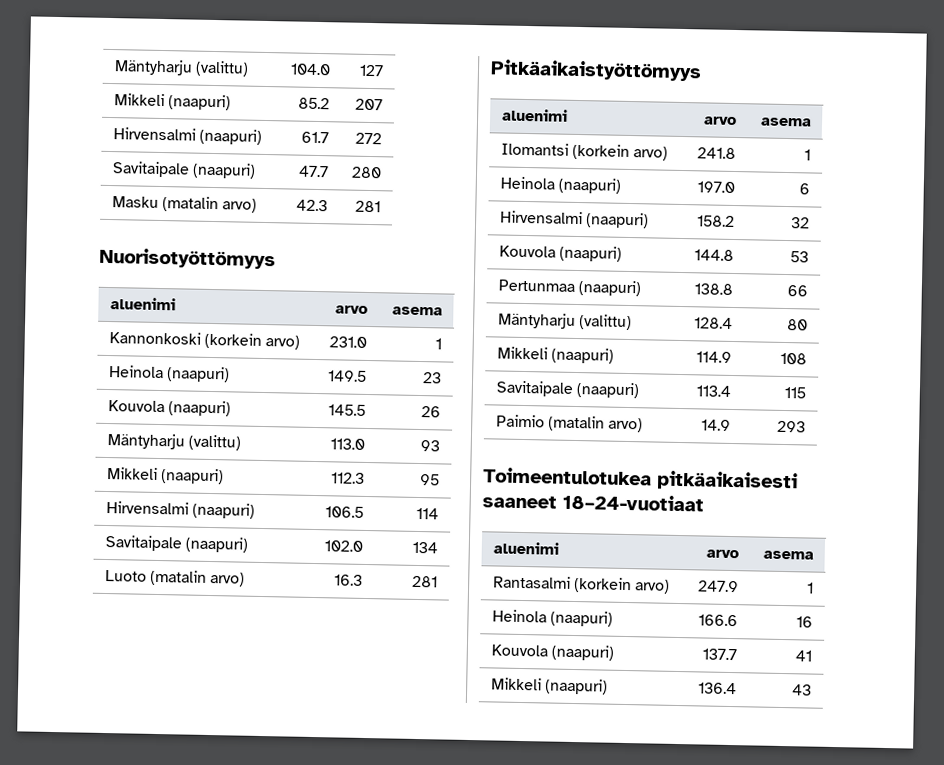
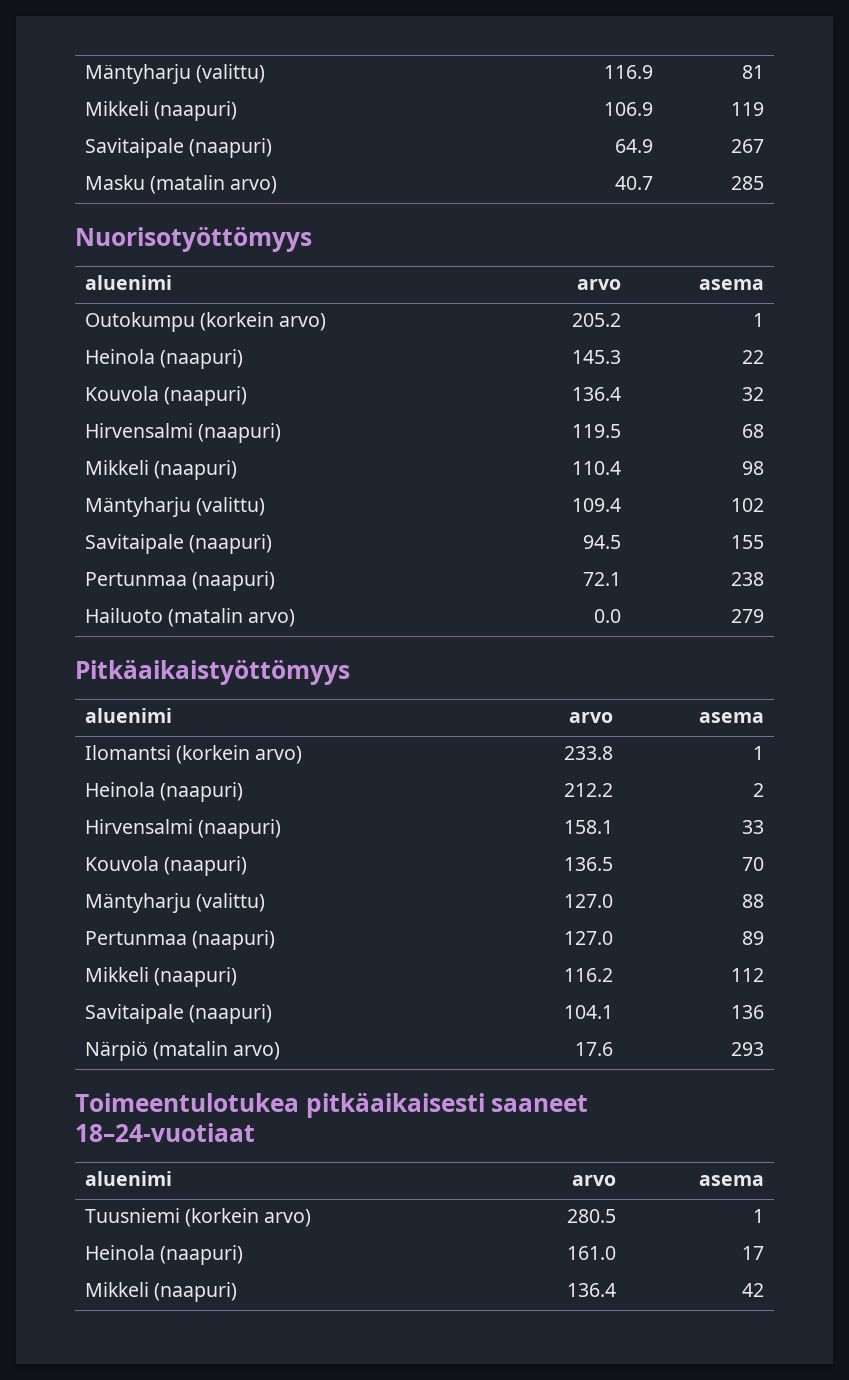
[113,59,250,77] [290,63,332,76] [359,64,385,77] [113,93,232,111] [298,97,331,110] [355,98,384,111] [112,127,263,145] [301,131,330,144] [355,132,383,145] [111,161,257,179] [298,165,330,178] [351,166,383,179] Mäntyharju (valittu) | 104.0 | 127 // Mikkeli (naapuri) | 85.2 | 207 // Hirvensalmi (naapuri) | 61.7 | 272 // Savitaipale (naapuri) | 47.7 | 280 -> [84,64,266,84] [604,65,654,79] [742,65,765,79] [84,101,238,121] [604,102,654,116] [731,102,765,116] [84,138,273,158] [615,139,654,153] [731,139,765,153] Mäntyharju (valittu) | 116.9 | 81 // Mikkeli (naapuri) | 106.9 | 119 // Savitaipale (naapuri) | 64.9 | 267
[296,199,329,212] [355,200,382,213] 42.3 | 281 -> [615,176,654,190] [731,176,765,190] 40.7 | 285
[108,331,301,350] [329,336,368,348] [435,338,443,350] [108,365,231,383] [327,370,368,382] [422,372,443,384] [107,400,232,417] [328,404,367,416] [421,406,442,418] [106,433,242,451] [330,438,366,450] [420,440,441,452] [106,466,225,485] [331,472,366,484] [420,474,441,486] [105,500,256,519] [325,506,365,518] [416,507,440,520] [104,534,249,553] [324,540,364,552] [412,541,439,554] [104,569,246,587] [334,574,364,586] [412,575,439,588] Kannonkoski (korkein arvo) | 231.0 | 1 // Heinola (naapuri) | 149.5 | 23 // Kouvola (naapuri) | 145.5 | 26 // Mäntyharju (valittu) | 113.0 | 93 // Mikkeli (naapuri) | 112.3 | 95 // Hirvensalmi (naapuri) | 106.5 | 114 // Savitaipale (naapuri) | 102.0 | 134 // Luoto (matalin arvo) | 16.3 | 281 -> [84,312,327,332] [572,313,622,327] [753,313,765,327] [84,349,244,369] [572,350,622,364] [742,350,765,364] [84,386,248,406] [572,387,622,401] [742,387,765,401] [84,423,282,443] [572,424,622,438] [742,424,765,438] [84,460,238,480] [572,461,622,475] [742,461,765,475] [84,497,266,517] [572,498,622,512] [731,498,765,512] [84,534,273,554] [583,535,622,549] [731,535,765,549] [84,571,276,591] [583,572,622,586] [731,572,765,586] [84,608,296,627] [594,609,622,623] [731,609,765,623] Outokumpu (korkein arvo) | 205.2 | 1 // Heinola (naapuri) | 145.3 | 22 // Kouvola (naapuri) | 136.4 | 32 // Hirvensalmi (naapuri) | 119.5 | 68 // Mikkeli (naapuri) | 110.4 | 98 // Mäntyharju (valittu) | 109.4 | 102 // Savitaipale (naapuri) | 94.5 | 155 // Pertunmaa (naapuri) | 72.1 | 238 // Hailuoto (matalin arvo) | 0.0 | 279
[697,147,737,160] [804,149,812,161] [499,176,622,194] [697,181,736,194] [799,183,811,195] [499,210,650,229] [697,215,736,228] [791,217,811,229] [498,245,623,262] [694,249,735,262] [790,251,810,263] [497,279,642,297] [694,283,734,296] [787,285,809,297] [497,312,633,331] [694,317,734,330] [787,319,809,331] [496,346,615,364] [696,351,733,363] [780,352,808,365] [495,380,641,399] [696,385,732,397] [784,387,807,399] [495,414,644,433] [701,419,732,431] 241.8 | 1 // Heinola (naapuri) | 197.0 | 6 // Hirvensalmi (naapuri) | 158.2 | 32 // Kouvola (naapuri) | 144.8 | 53 // Pertunmaa (naapuri) | 138.8 | 66 // Mäntyharju (valittu) | 128.4 | 80 // Mikkeli (naapuri) | 114.9 | 108 // Savitaipale (naapuri) | 113.4 | 115 // Paimio (matalin arvo) | 14.9 -> [564,746,614,760] [753,746,765,760] [84,782,244,802] [564,783,614,797] [753,783,765,797] [84,819,282,839] [564,820,614,834] [742,820,765,834] [84,856,248,876] [564,857,614,871] [742,857,765,871] [84,893,266,913] [564,894,614,908] [742,894,765,908] [84,930,276,950] [564,931,614,945] [742,931,765,945] [84,967,238,987] [564,968,614,982] [731,968,765,982] [84,1004,273,1024] [564,1005,614,1019] [731,1005,765,1019] [84,1041,281,1061] [575,1042,614,1056] 233.8 | 1 // Heinola (naapuri) | 212.2 | 2 // Hirvensalmi (naapuri) | 158.1 | 33 // Kouvola (naapuri) | 136.5 | 70 // Mäntyharju (valittu) | 127.0 | 88 // Pertunmaa (naapuri) | 127.0 | 89 // Mikkeli (naapuri) | 116.2 | 112 // Savitaipale (naapuri) | 104.1 | 136 // Närpiö (matalin arvo) | 17.6
[492,575,671,594] [698,580,740,593] [807,582,815,594] [491,609,614,627] [698,614,739,627] [796,616,814,628] [490,644,615,661] [702,648,738,661] [795,650,813,662] Rantasalmi (korkein arvo) | 247.9 | 1 // Heinola (naapuri) | 166.6 | 16 // Kouvola (naapuri) | 137.7 | 41 -> [84,1208,312,1227] [567,1209,617,1223] [753,1209,765,1223] [84,1245,244,1265] [567,1246,617,1260] [742,1246,765,1260] Tuusniemi (korkein arvo) | 280.5 | 1 // Heinola (naapuri) | 161.0 | 17
[792,684,813,696] 43 -> [742,1283,765,1297] 42

